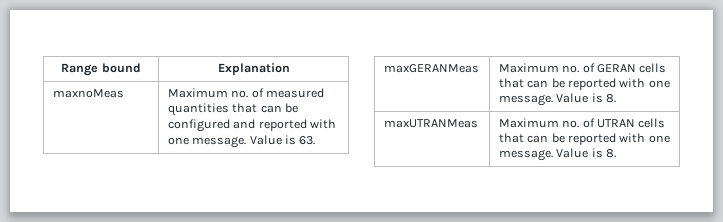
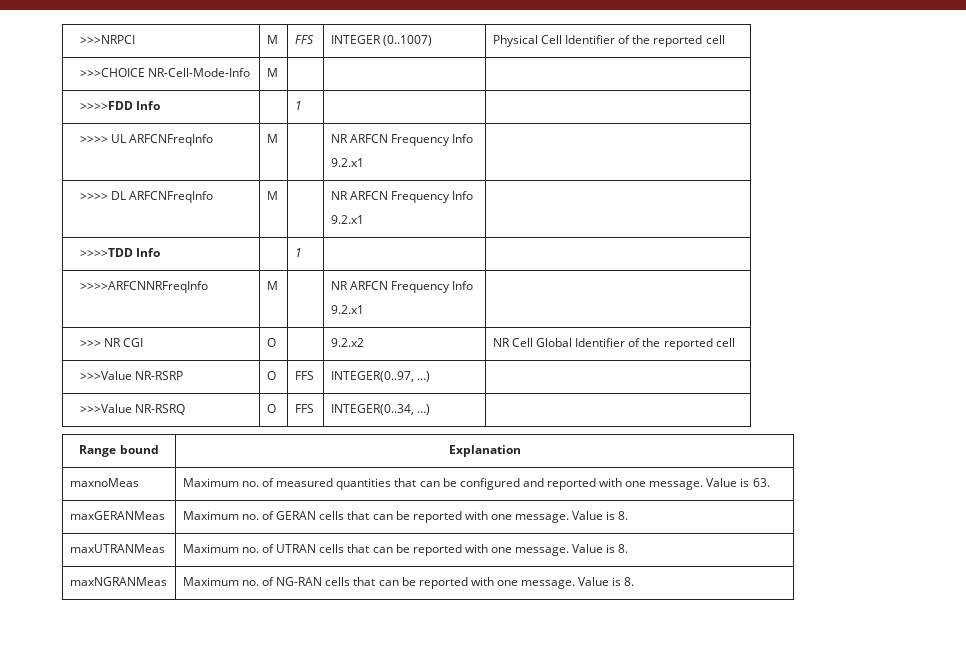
(61, 69) none -> [79,35,135,44] [266,35,278,44] [294,35,314,44] [330,35,433,46] [492,35,725,47] [79,68,250,77] [266,68,278,77] [79,101,160,110] [294,101,302,110] [79,134,214,146] [266,134,278,143] [330,134,474,146] [330,158,364,167] [79,191,214,203] [266,191,278,200] [330,191,474,203] [330,215,364,224] [79,248,160,257] [294,248,302,257] [79,281,208,293] [266,281,278,290] [330,281,474,293] [330,305,364,314] [79,338,144,347] [266,338,276,347] [330,338,364,347] [492,338,735,350] [79,371,183,380] [266,371,276,380] [294,371,314,380] [330,371,431,382] [79,404,185,415] [266,404,276,413] [294,404,314,413] [330,404,431,415] >>>NRPCI | M | FFS | INTEGER (0..1007) | Physical Cell Identifier of the reported cell // >>>CHOICE NR-Cell-Mode-Info | M | | | // >>>>FDD Info | | 1 | | // >>>> UL ARFCNFreqInfo | M | | NR ARFCN Frequency Info // 9.2.x1 | // >>>> DL ARFCNFreqInfo | M | | NR ARFCN Frequency Info // 9.2.x1 | // >>>>TDD Info | | 1 | | // >>>>ARFCNNRFreqInfo | M | | NR ARFCN Frequency Info // 9.2.x1 | // >>> NR CGI | O | | 9.2.x2 | NR Cell Global Identifier of the reported cell // >>>Value NR-RSRP | O | FFS | INTEGER(0..97, …) | // >>>Value NR-RSRQ | O | FFS | INTEGER(0..34, …) | //
(616, 153) none -> [69,577,167,586] [182,577,635,589] // maxNGRANMeas | Maximum no. of NG-RAN cells that can be reported with one message. Value is 8.

